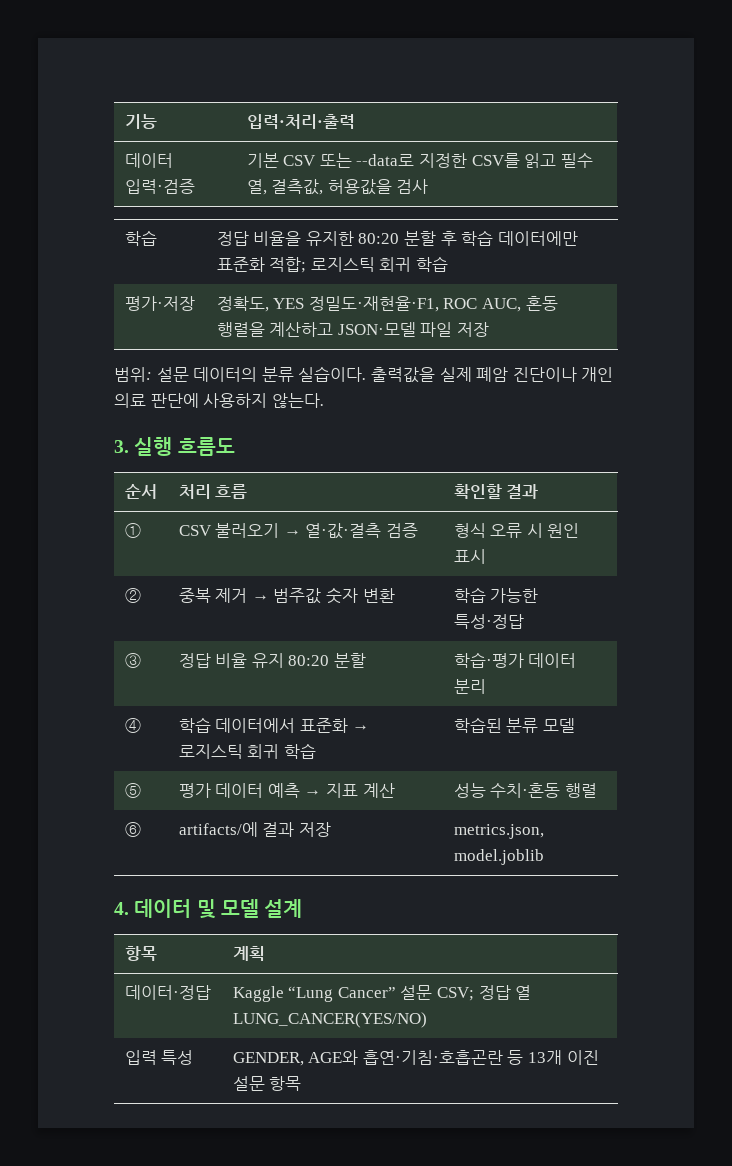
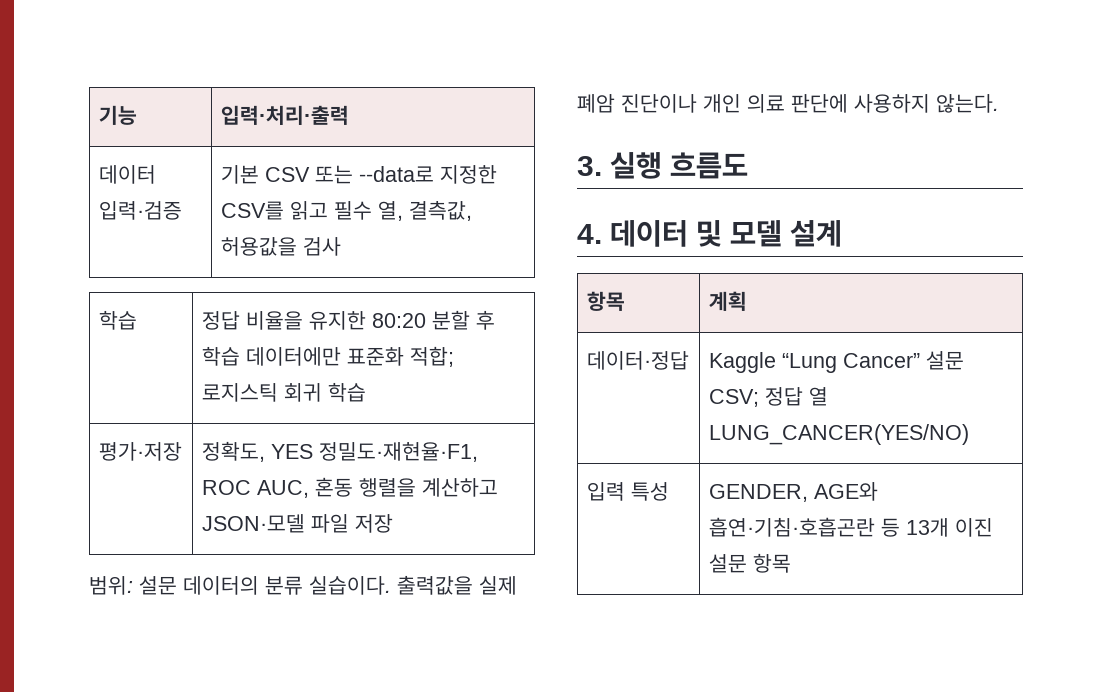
[124,484,157,499] [178,484,248,499] [453,484,539,499] [124,523,141,538] [178,523,418,539] [453,523,580,538] [453,549,486,564] [124,588,141,603] [178,587,395,604] [453,587,539,603] [453,614,524,629] [124,653,141,668] [178,653,366,668] [453,652,577,668] [453,679,486,694] [124,718,141,733] [178,717,370,733] [178,743,316,759] [453,717,575,733] [124,783,141,798] [178,783,395,798] [453,783,597,798] [124,822,141,837] [178,822,331,837] [453,824,544,839] [453,849,544,865] // 순서 | 처리 흐름 | 확인할 결과 // ① | CSV 불러오기 → 열·값·결측 검증 | 형식 오류 시 원인 표시 // ② | 중복 제거 → 범주값 숫자 변환 | 학습 가능한 특성·정답 // ③ | 정답 비율 유지 80:20 분할 | 학습·평가 데이터 분리 // ④ | 학습 데이터에서 표준화 → 로지스틱 회귀 학습 | 학습된 분류 모델 // ⑤ | 평가 데이터 예측 → 지표 계산 | 성능 수치·혼동 행렬 // ⑥ | artifacts/에 결과 저장 | metrics.json, model.joblib -> (749, 165) none

